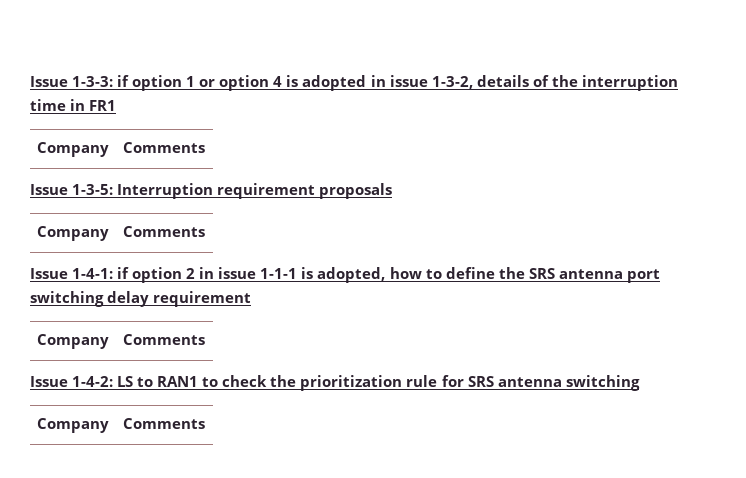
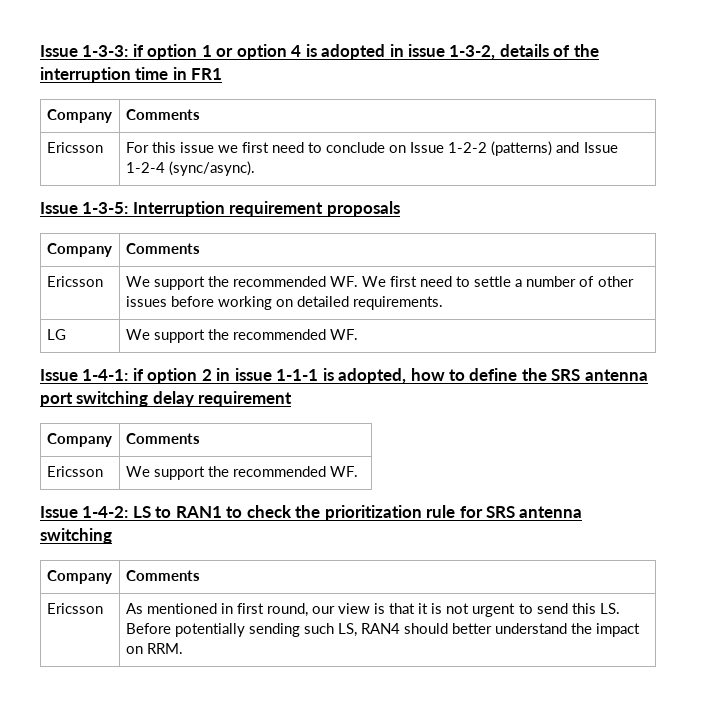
(205, 147) none -> [46,142,103,153] [125,141,618,156] [125,161,255,176] // Ericsson | For this issue we first need to conclude on Issue 1-2-2 (patterns) and Issue 1-2-4 (sync/async).
(205, 231) none -> [46,276,103,287] [125,276,634,290] [125,296,444,310] [46,329,66,340] [125,329,359,343] // Ericsson | We support the recommended WF. We first need to settle a number of other issues before working on detailed requirements. // LG | We support the recommended WF.
(205, 339) none -> [46,466,103,477] [125,466,359,480] // Ericsson | We support the recommended WF.
(205, 423) none -> [46,603,103,614] [125,603,620,617] [125,623,641,637] [125,643,183,654] // Ericsson | As mentioned in first round, our view is that it is not urgent to send this LS. Before potentially sending such LS, RAN4 should better understand the impact on RRM.

